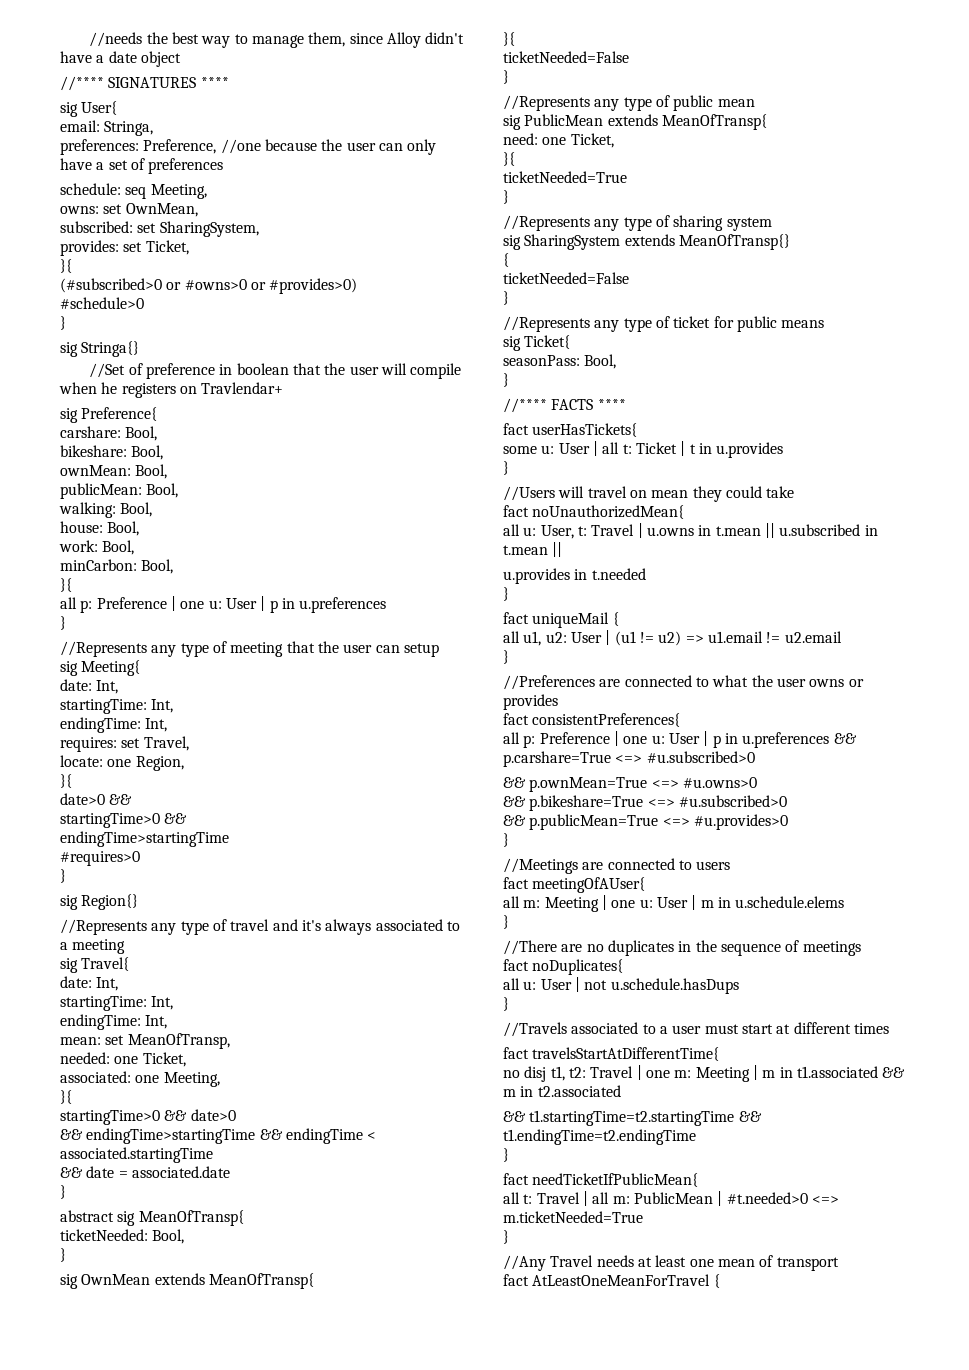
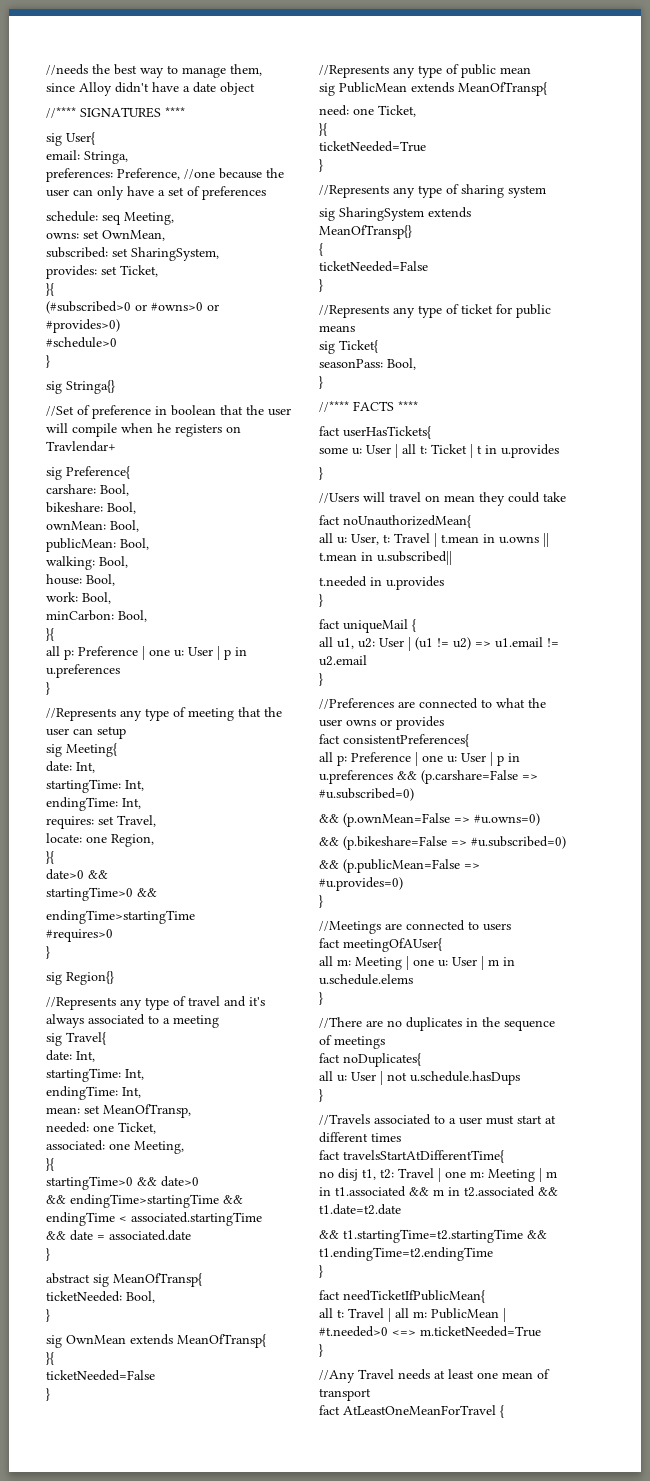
[646,523,878,538] [503,542,563,557] [503,568,646,584] u.owns in t.mean || u.subscribed in t.mean || // u.provides in t.needed -> [441,533,549,547] [319,551,452,565] [319,576,444,590] t.mean in u.owns || t.mean in u.subscribed|| // t.needed in u.provides
[503,751,755,767] [503,777,757,792] [503,795,787,811] [503,814,788,830] p.carshare=True <=> #u.subscribed>0 // && p.ownMean=True <=> #u.owns>0 // && p.bikeshare=True <=> #u.subscribed>0 // && p.publicMean=True <=> #u.provides>0 -> [421,770,538,784] [319,788,414,801] [319,813,540,827] [319,836,566,850] [319,859,480,873] [319,877,403,891] (p.carshare=False => #u.subscribed=0) // && (p.ownMean=False => #u.owns=0) // && (p.bikeshare=False => #u.subscribed=0) // && (p.publicMean=False => #u.provides=0)
(621, 1091) none -> [538,1187,558,1196] [319,1204,401,1215] && t1.date=t2.date

